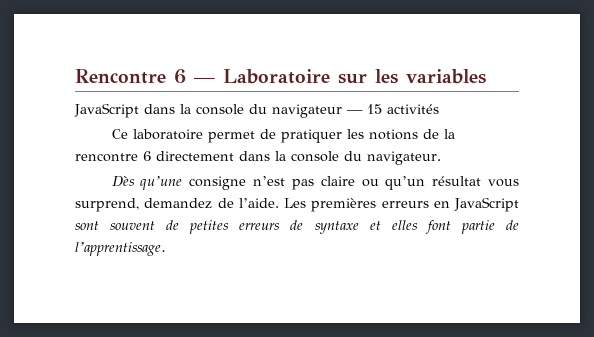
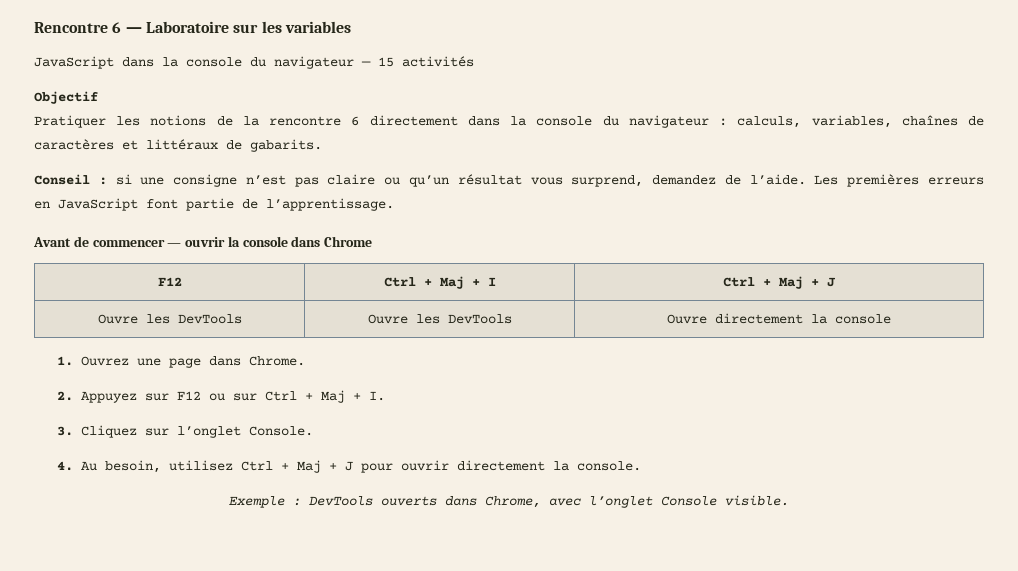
[111,129,342,143] Ce laboratoire permet de pratiquer -> [34,91,98,104] [34,115,106,128] Objectif // Pratiquer
[367,151,441,165] [111,176,183,190] navigateur. // Dès qu’une -> [628,115,985,128] [34,139,322,152] [34,174,165,185] navigateur : calculs, variables, chaînes de caractères et littéraux de gabarits. // Conseil : si une
[75,220,519,234] [75,242,166,256] sont souvent de petites erreurs de syntaxe et elles font partie de l’apprentissage. -> [146,198,394,211] [33,236,373,247] [157,277,182,286] [383,276,496,289] [723,276,836,289] [97,314,242,324] [367,314,512,324] [667,313,891,324] [57,356,306,368] [57,390,386,403] [57,425,314,438] [57,460,642,473] [229,495,789,508] font partie de l’apprentissage. // Avant de commencer — ouvrir la console dans Chrome // F12 | Ctrl + Maj + I | Ctrl + Maj + J // Ouvre les DevTools | Ouvre les DevTools | Ouvre directement la console // 1. Ouvrez une page dans Chrome. // 2. Appuyez sur F12 ou sur Ctrl + Maj + I. // 3. Cliquez sur l’onglet Console. // 4. Au besoin, utilisez Ctrl + Maj + J pour ouvrir directement la console. // Exemple : DevTools ouverts dans Chrome, avec l’onglet Console visible.

